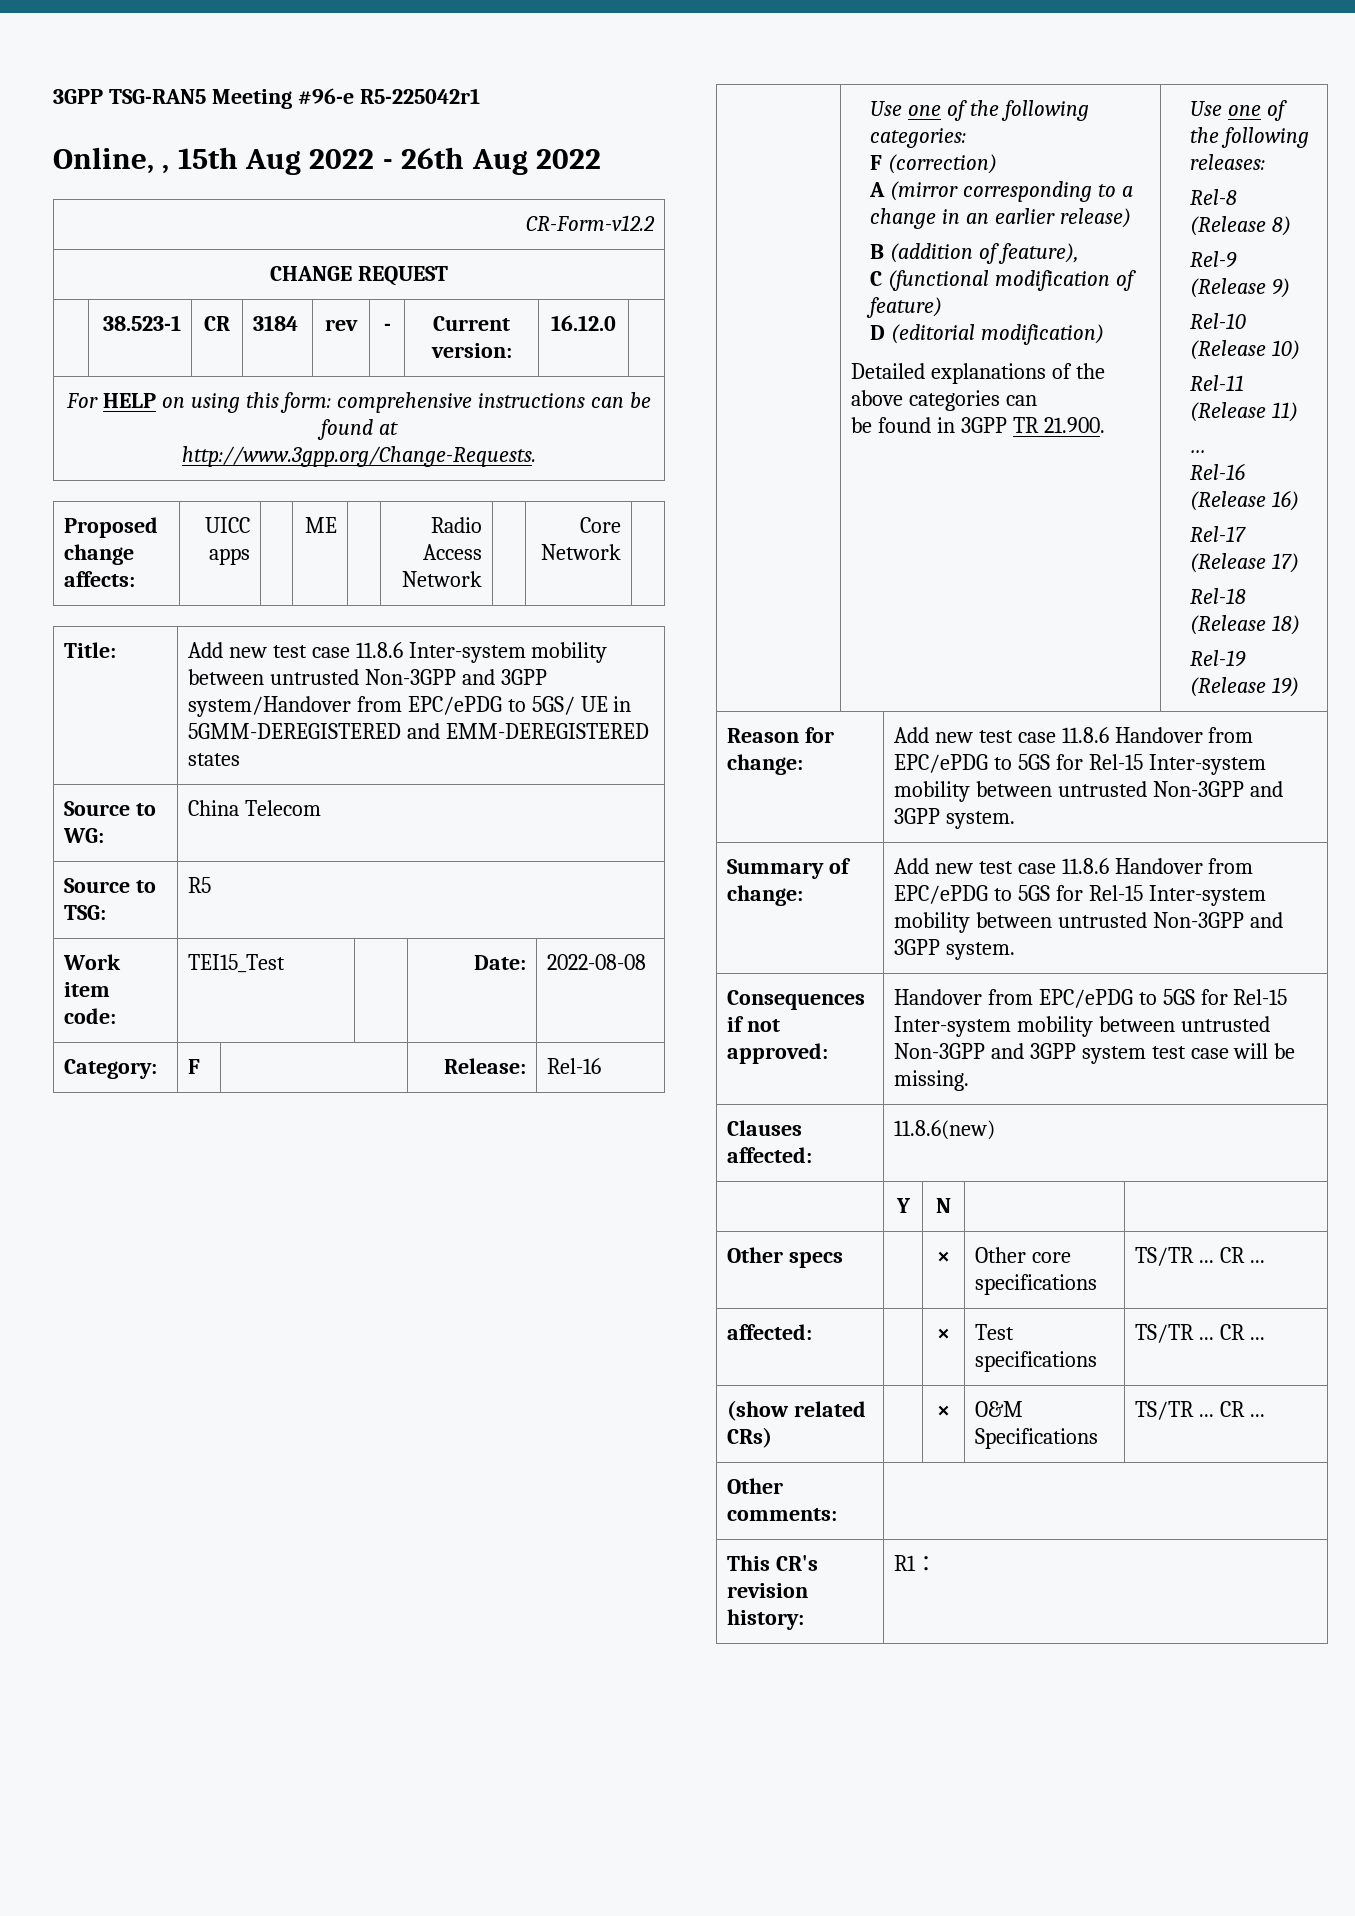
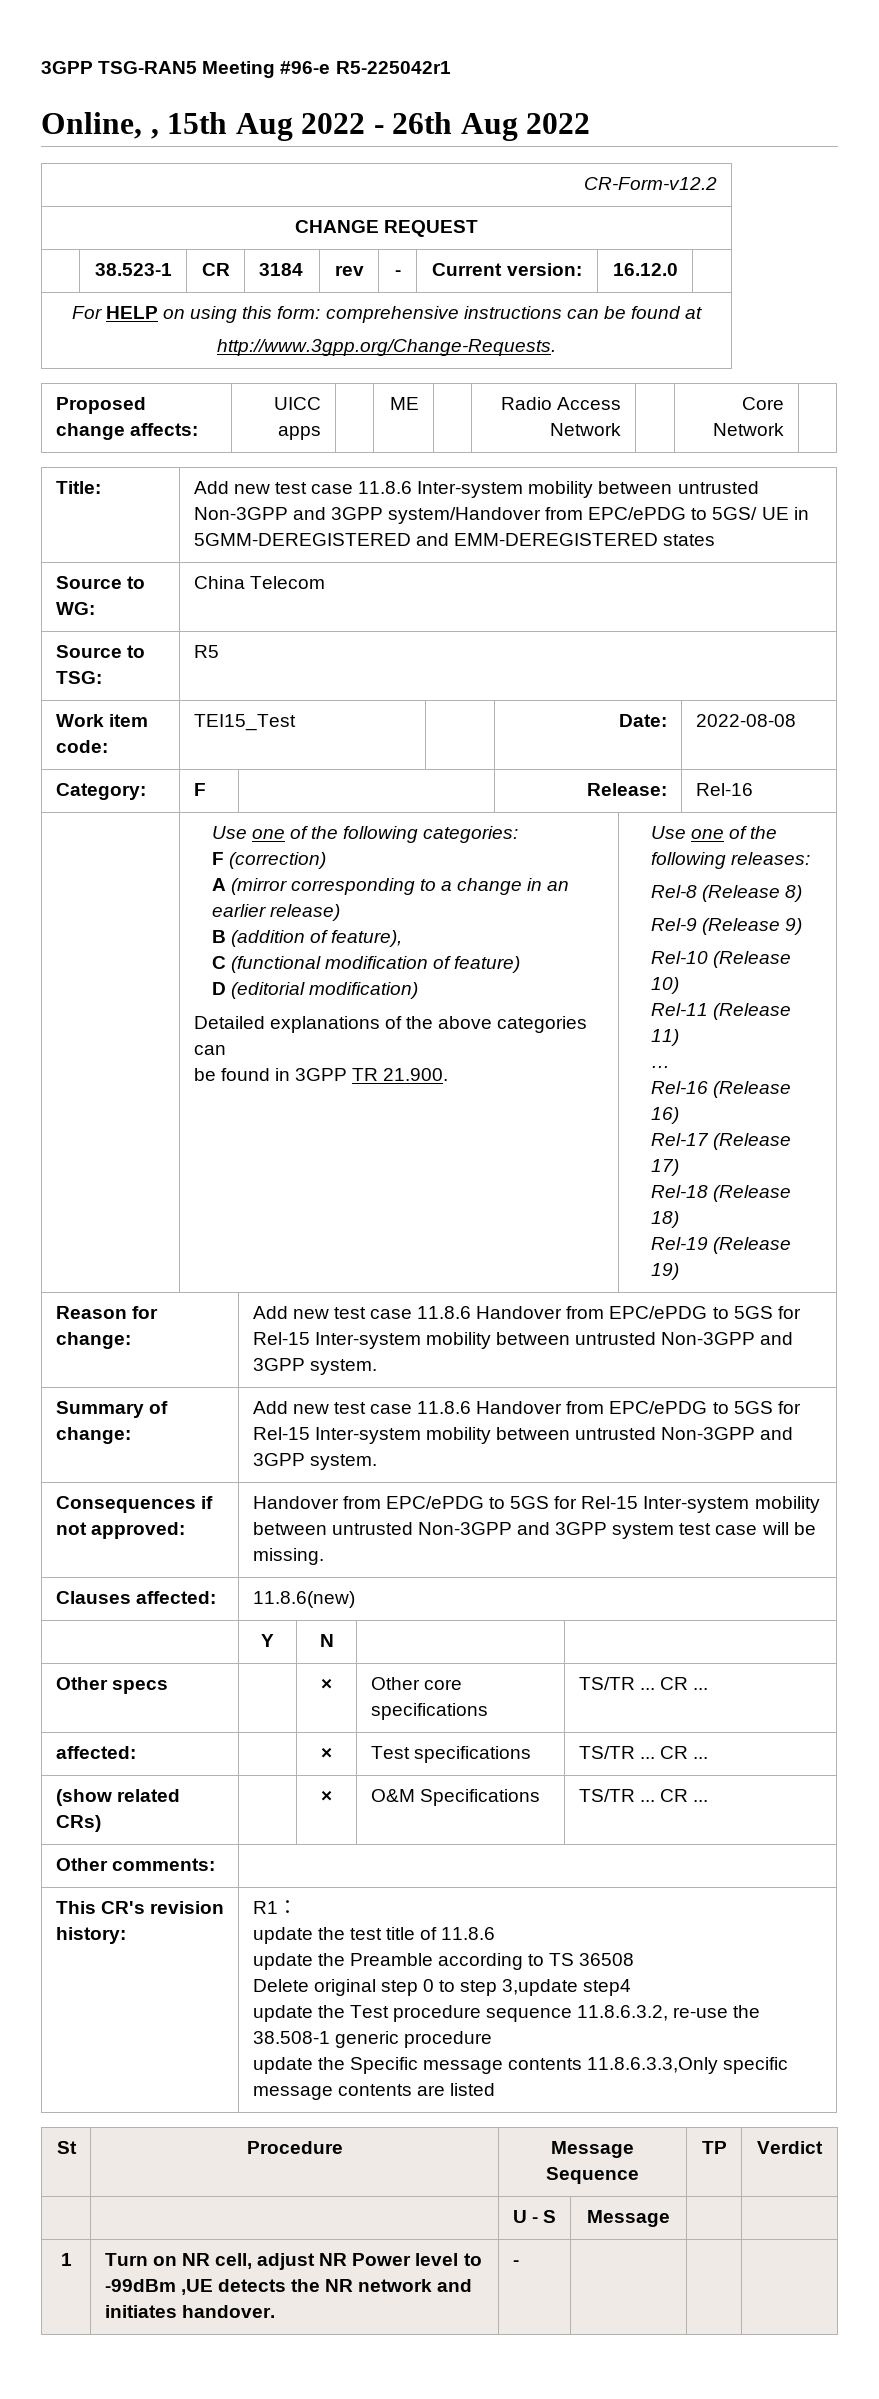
(937, 1563) none -> [252,1927,496,1944] [252,1953,635,1970] [252,1979,632,1996] [252,2005,761,2022] [252,2031,492,2048] [252,2057,789,2074] [252,2083,495,2100] [56,2141,77,2154] [246,2141,343,2154] [551,2141,634,2158] [546,2167,639,2184] [701,2141,727,2154] [757,2141,823,2154] [512,2210,557,2223] [587,2210,670,2227] [60,2253,72,2266] [104,2253,482,2270] [104,2279,473,2295] [104,2305,275,2318] [512,2260,519,2266] // update the test title of 11.8.6 // update the Preamble according to TS 36508 // Delete original step 0 to step 3,update step4 // update the Test procedure sequence 11.8.6.3.2, re-use the 38.508-1 generic procedure // update the Specific message contents 11.8.6.3.3,Only specific message contents are listed // St | Procedure | Message Sequence | TP | Verdict // | | U - S | Message | | // 1 | Turn on NR cell, adjust NR Power level to -99dBm ,UE detects the NR network and initiates handover. | - | | |

